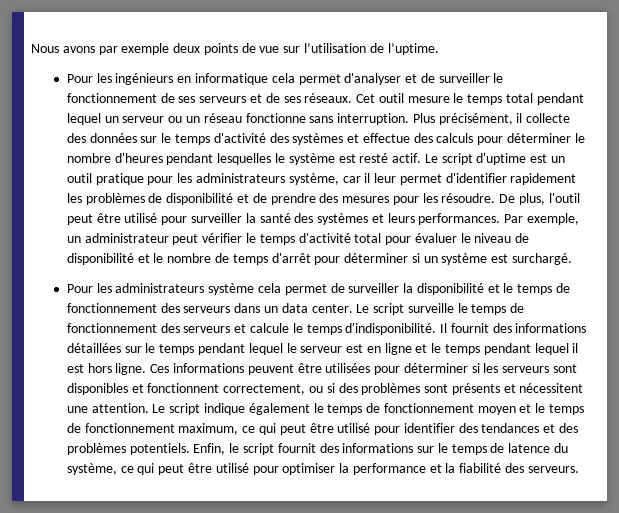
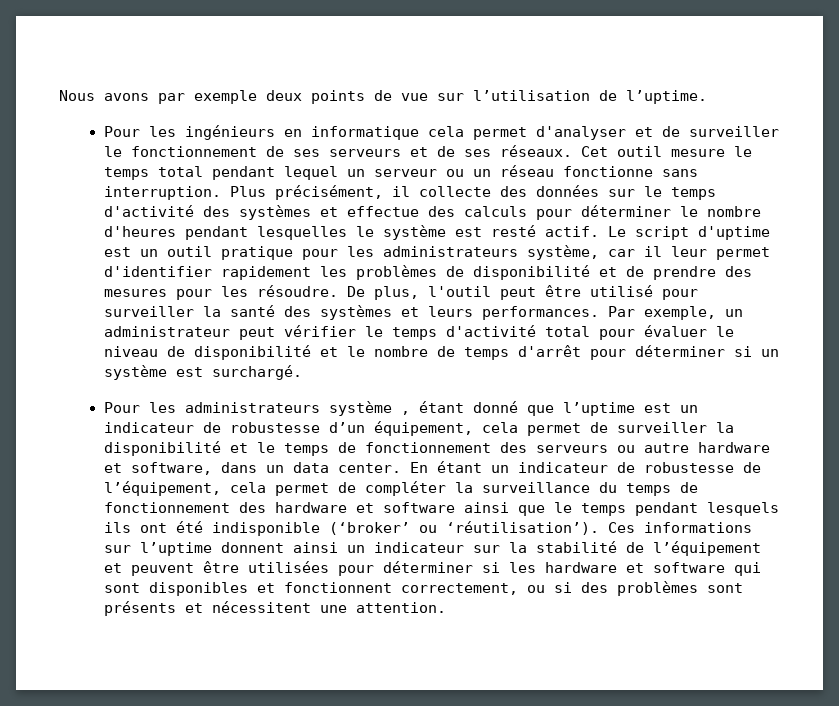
(255, 289) none -> [400,401,698,416] [103,421,473,436] , étant donné que l’uptime est un indicateur de robustesse d’un équipement,
[234,303,525,315] [66,323,587,335] [66,343,579,355] [66,363,245,375] dans un data center. Le script surveille le temps de fonctionnement des serveurs et calcule le temps d'indisponibilité. Il fournit des informations détaillées sur le temps pendant lequel le serveur est en ligne et le temps pendant lequel il est hors ligne. Ces informations -> [616,442,770,453] [103,461,761,475] [103,481,698,496] [103,502,779,516] [103,521,752,536] [103,541,761,556] [103,563,122,573] ou autre hardware et software, dans un data center. En étant un indicateur de robustesse de l’équipement, cela permet de compléter la surveillance du temps de fonctionnement des hardware et software ainsi que le temps pendant lesquels ils ont été indisponible (‘broker’ ou ‘réutilisation’). Ces informations sur l’uptime donnent ainsi un indicateur sur la stabilité de l’équipement et
[502,366,550,373] serveurs -> [544,562,761,576] hardware et software qui
[152,403,585,415] [66,423,579,435] [66,443,569,455] [66,463,579,475] Le script indique également le temps de fonctionnement moyen et le temps de fonctionnement maximum, ce qui peut être utilisé pour identifier des tendances et des problèmes potentiels. Enfin, le script fournit des informations sur le temps de latence du système, ce qui peut être utilisé pour optimiser la performance et la fiabilité des serveurs. -> (446, 607) none

